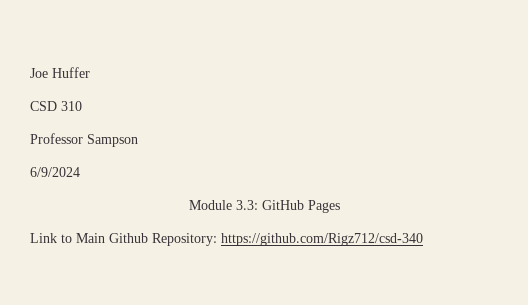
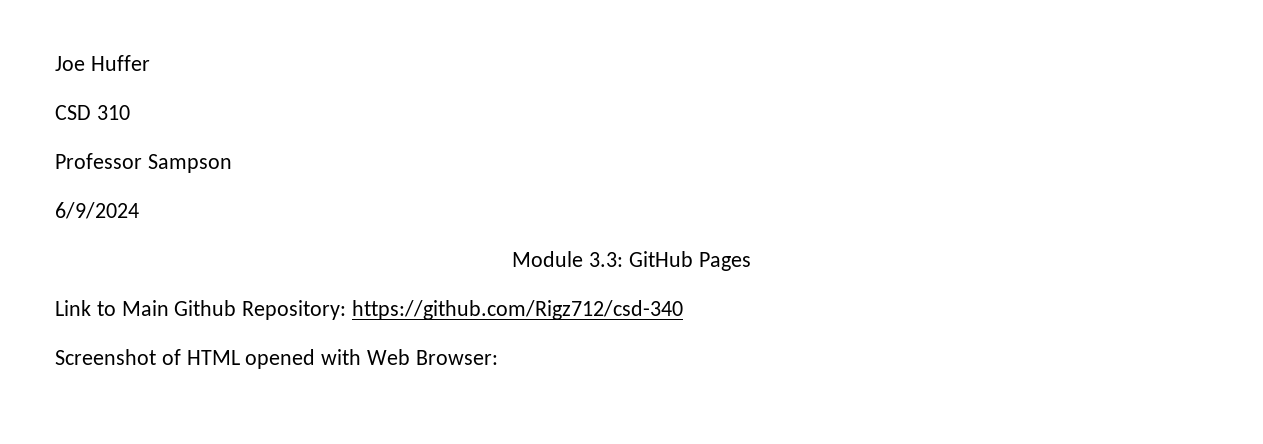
(423, 239) none -> [55,349,498,369] // Screenshot of HTML opened with Web Browser:

